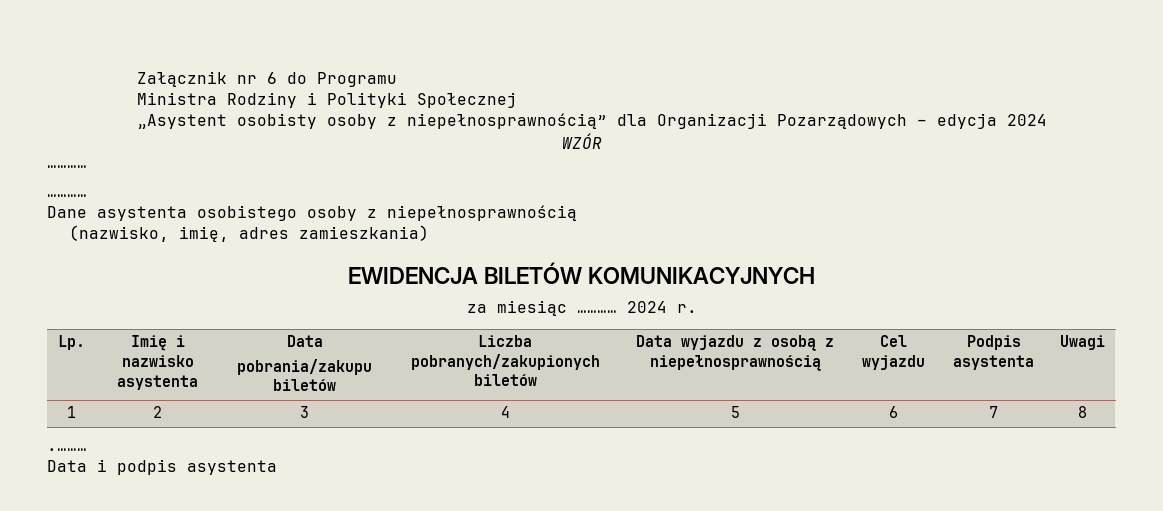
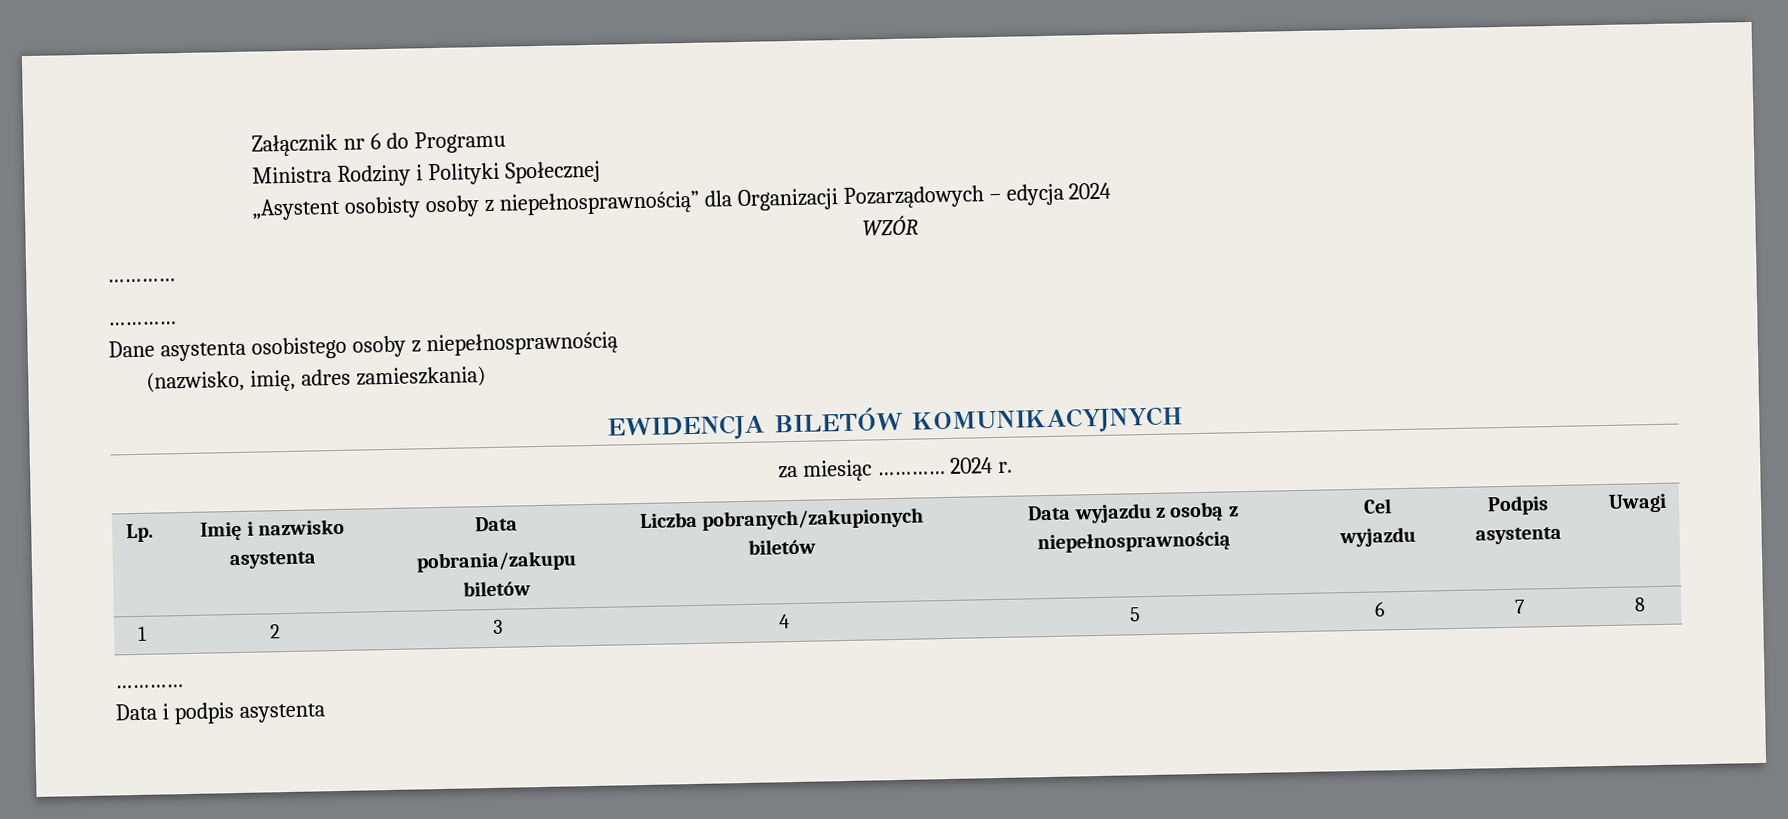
[47,448,87,451] .……… -> [115,684,184,689] …………

